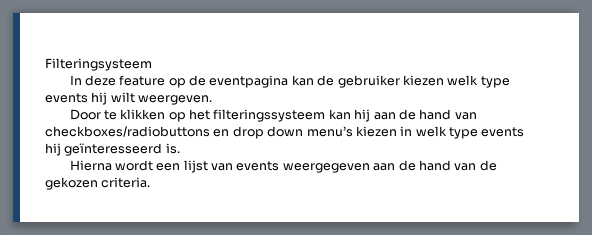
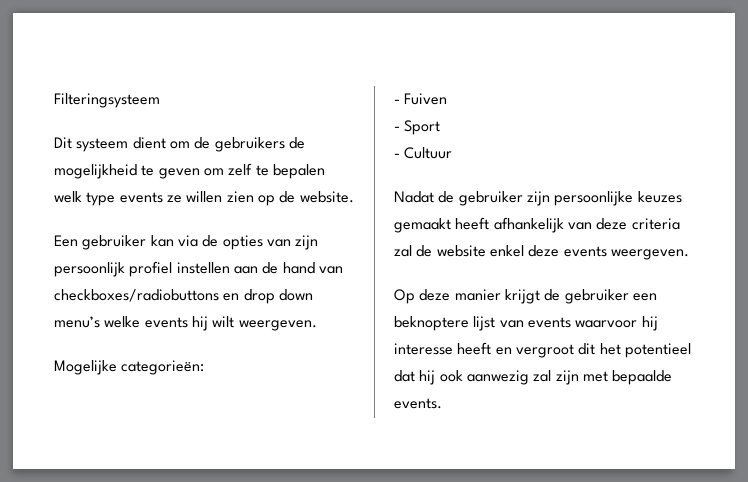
[69,75,510,88] [45,92,213,105] [69,109,371,122] In deze feature op de eventpagina kan de gebruiker kiezen welk type events hij wilt weergeven. // Door te klikken op het filteringssysteem kan hij -> [54,137,305,152] [54,163,325,179] [54,191,354,206] [54,235,319,250] [54,261,230,277] Dit systeem dient om de gebruikers de mogelijkheid te geven om zelf te bepalen welk type events ze willen zien op de website. // Een gebruiker kan via de opties van zijn persoonlijk profiel instellen
[355,126,525,139] [45,143,180,156] [69,160,497,173] [45,177,151,190] kiezen in welk type events hij geïnteresseerd is. // Hierna wordt een lijst van events weergegeven aan de hand van de gekozen criteria. -> [104,316,317,331] [54,360,205,375] [394,93,448,105] [394,120,441,135] [394,147,453,159] [394,191,682,206] [394,217,680,233] [394,245,689,260] [394,289,657,304] [394,316,658,331] [394,342,691,358] [394,370,673,385] [394,398,442,409] welke events hij wilt weergeven. // Mogelijke categorieën: // - Fuiven // - Sport // - Cultuur // Nadat de gebruiker zijn persoonlijke keuzes gemaakt heeft afhankelijk van deze criteria zal de website enkel deze events weergeven. // Op deze manier krijgt de gebruiker een beknoptere lijst van events waarvoor hij interesse heeft en vergroot dit het potentieel dat hij ook aanwezig zal zijn met bepaalde events.

